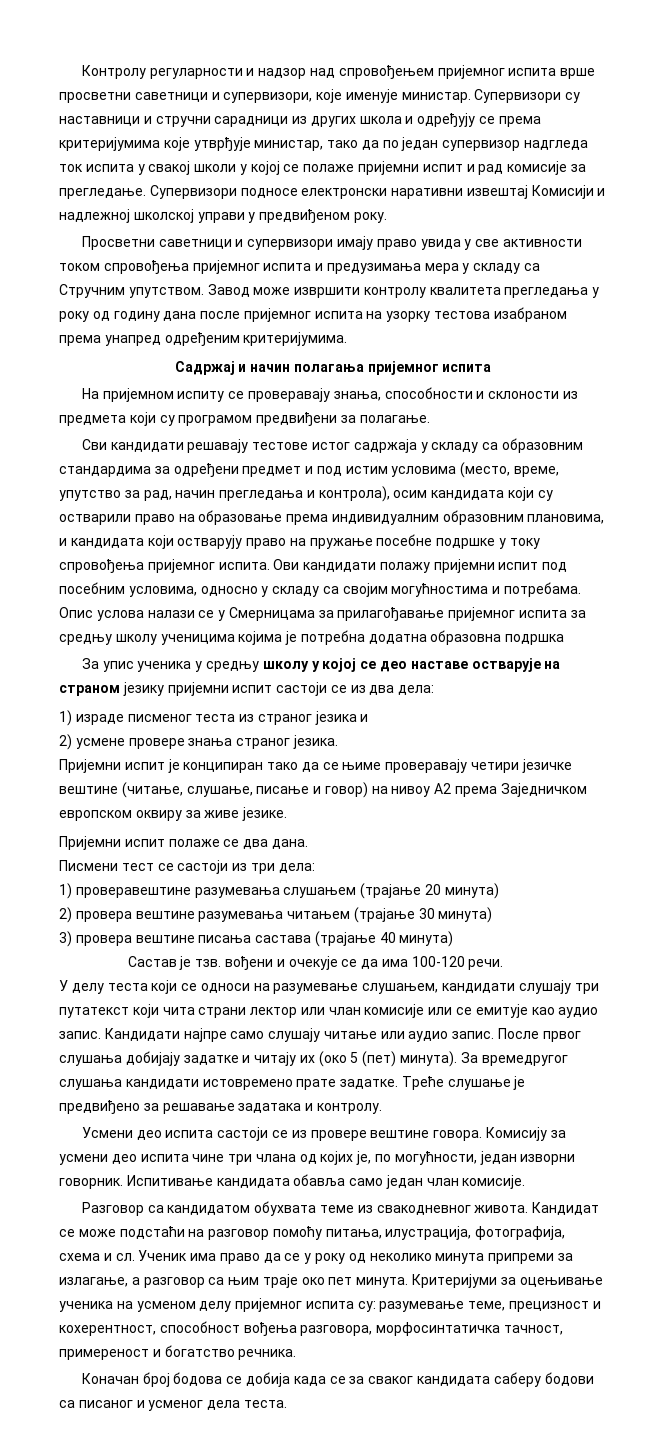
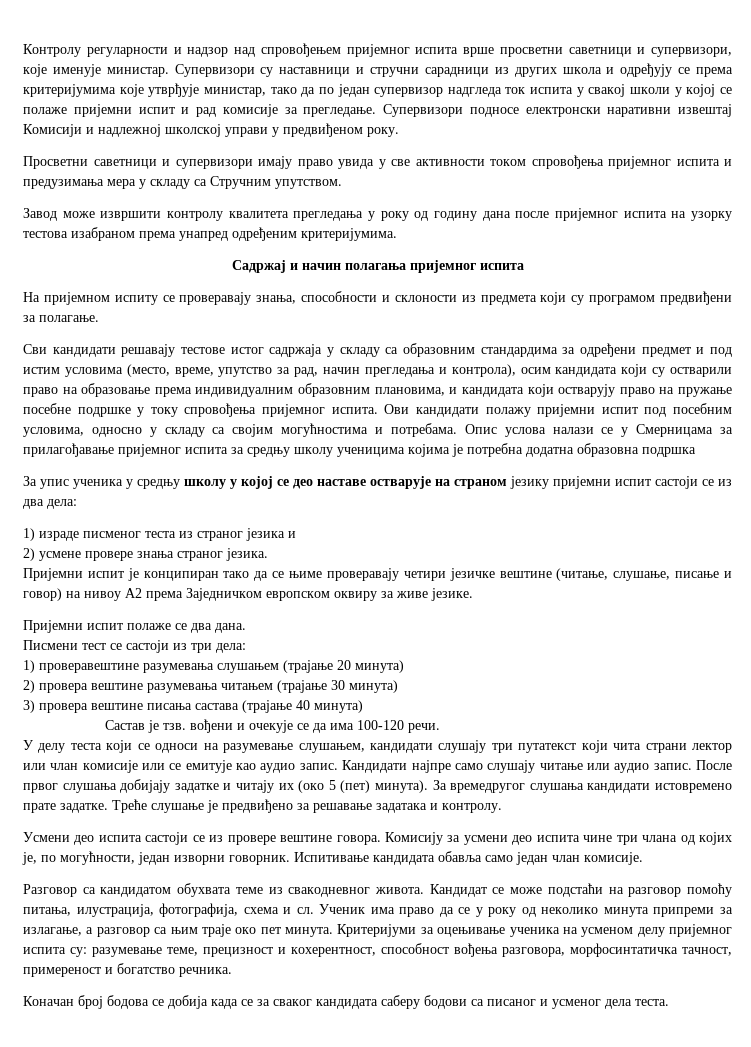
(204, 292) none -> (342, 184) //

